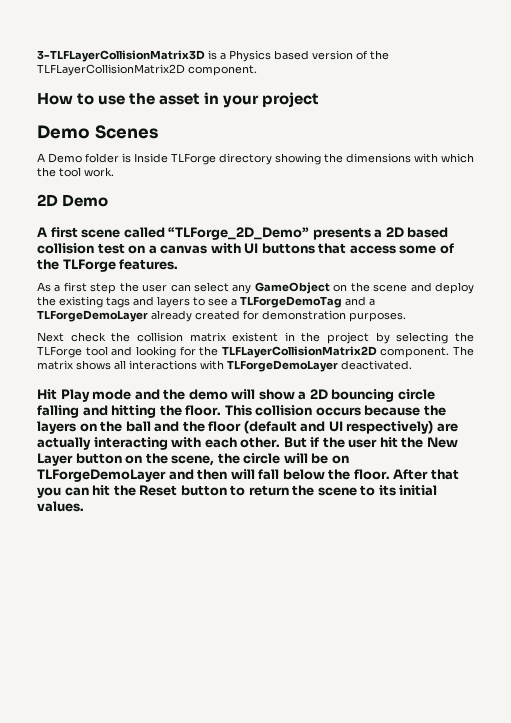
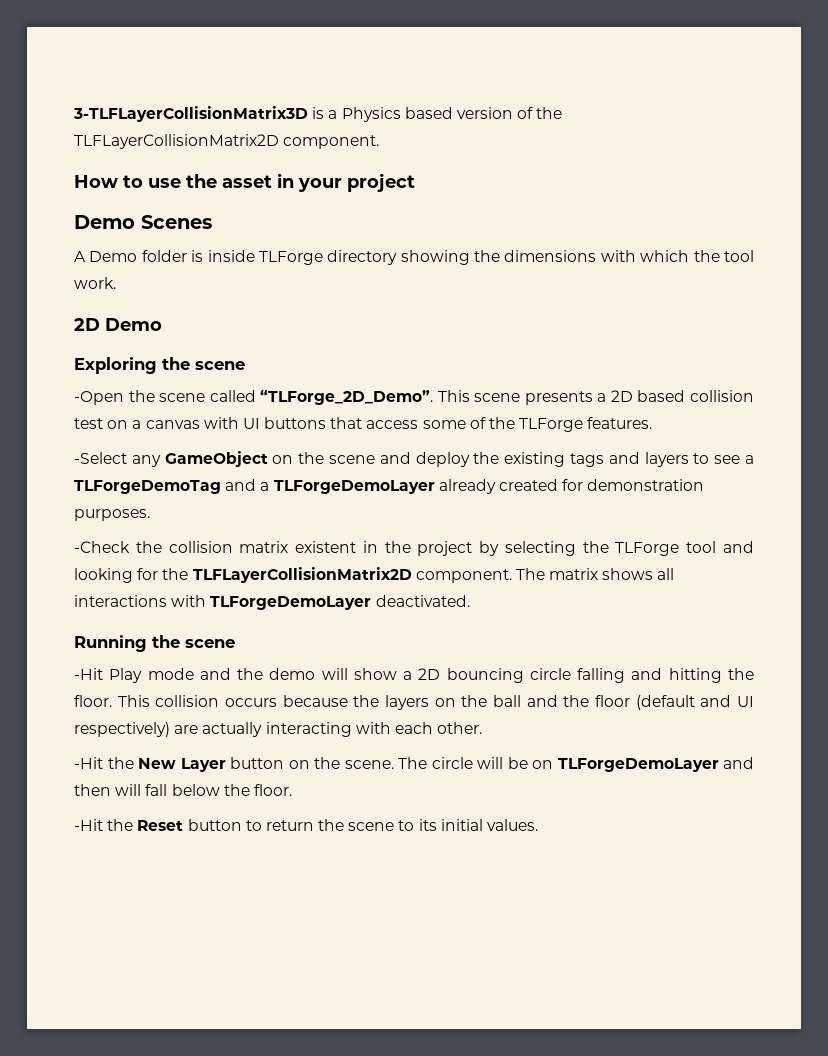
[134,153,168,163] Inside -> [207,250,255,262] inside
[37,227,310,240] A first scene called “TLForge_2D_Demo” -> [74,357,245,374] [74,390,521,405] Exploring the scene // -Open the scene called “TLForge_2D_Demo”. This scene
[37,282,229,294] As a first step the user can select -> [74,452,127,464] -Select
[37,332,106,342] Next check -> [74,541,130,553] -Check
[37,389,57,400] Hit -> [74,635,235,652] [74,668,103,680] Running the scene // -Hit
[283,437,398,448] But if the user hit -> [74,757,103,769] // -Hit
[171,453,240,466] scene, the -> [344,757,427,769] scene. The
[393,469,459,480] [37,485,111,498] After that you can hit -> [74,819,103,831] // -Hit

